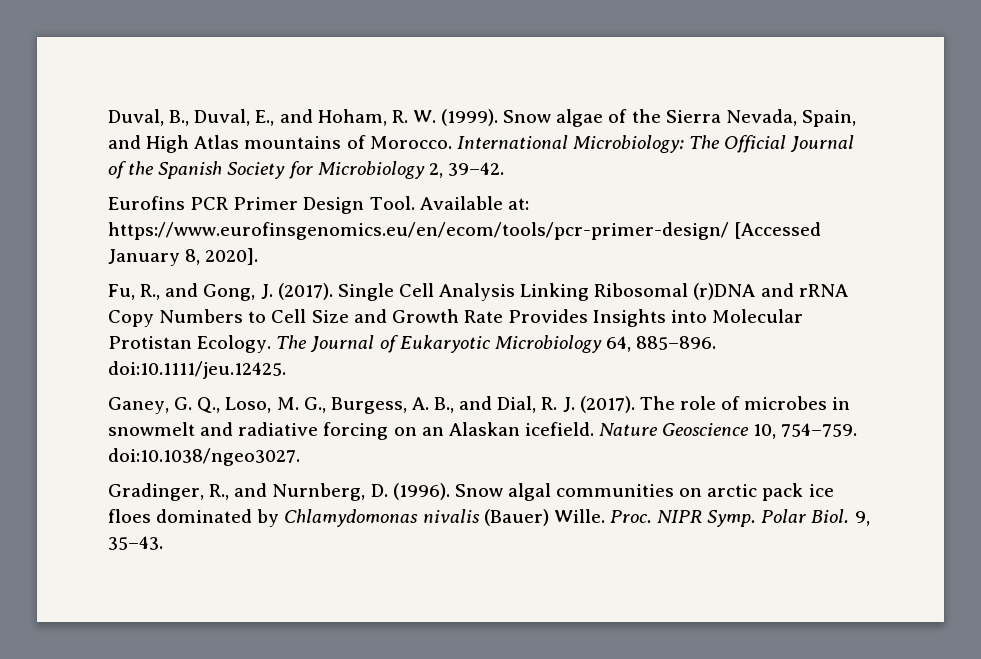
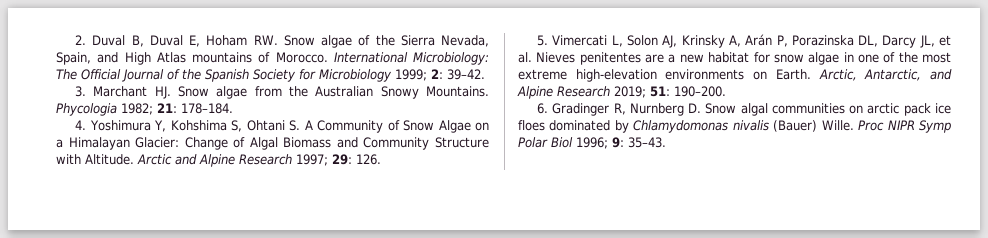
[108,109,499,126] Duval, B., Duval, E., and Hoham, R. W. (1999). -> [75,35,278,47] 2. Duval B, Duval E, Hoham RW.
[428,163,443,178] 2, -> [395,69,443,81] 1999; 2:
[108,196,529,214] [108,222,822,240] [108,248,259,266] [108,283,848,301] [108,309,804,327] [108,335,717,353] [108,361,286,379] [108,396,851,414] [108,422,858,440] [108,448,300,466] [108,483,450,501] Eurofins PCR Primer Design Tool. Available at: https://www.eurofinsgenomics.eu/en/ecom/tools/pcr-primer-design/ [Accessed January 8, 2020]. // Fu, R., and Gong, J. (2017). Single Cell Analysis Linking Ribosomal (r)DNA and rRNA Copy Numbers to Cell Size and Growth Rate Provides Insights into Molecular Protistan Ecology. The Journal of Eukaryotic Microbiology 64, 885–896. doi:10.1111/jeu.12425. // Ganey, G. Q., Loso, M. G., Burgess, A. B., and Dial, R. J. (2017). The role of microbes in snowmelt and radiative forcing on an Alaskan icefield. Nature Geoscience 10, 754–759. doi:10.1038/ngeo3027. // Gradinger, R., and Nurnberg, D. (1996). -> [75,86,489,99] [56,103,233,116] [75,120,489,133] [56,137,489,150] [56,154,381,167] [537,34,951,48] [518,52,951,65] [518,69,952,82] [517,86,726,99] [537,103,702,116] 3. Marchant HJ. Snow algae from the Australian Snowy Mountains. Phycologia 1982; 21: 178–184. // 4. Yoshimura Y, Kohshima S, Ohtani S. A Community of Snow Algae on a Himalayan Glacier: Change of Algal Biomass and Community Structure with Altitude. Arctic and Alpine Research 1997; 29: 126. // 5. Vimercati L, Solon AJ, Krinsky A, Arán P, Porazinska DL, Darcy JL, et al. Nieves penitentes are a new habitat for snow algae in one of the most extreme high-elevation environments on Earth. Arctic, Antarctic, and Alpine Research 2019; 51: 190–200. // 6. Gradinger R, Nurnberg D.
[609,509,870,527] Proc. NIPR Symp. Polar Biol. 9, -> [858,120,951,133] [518,137,624,149] Proc NIPR Symp Polar Biol 1996; 9:

